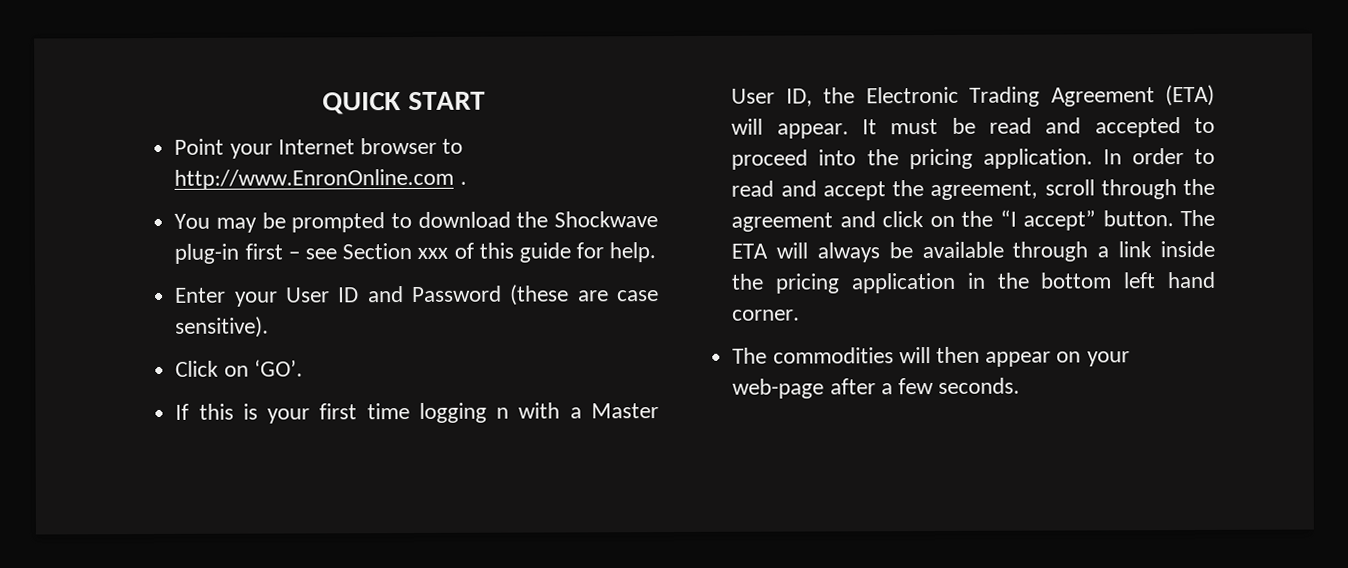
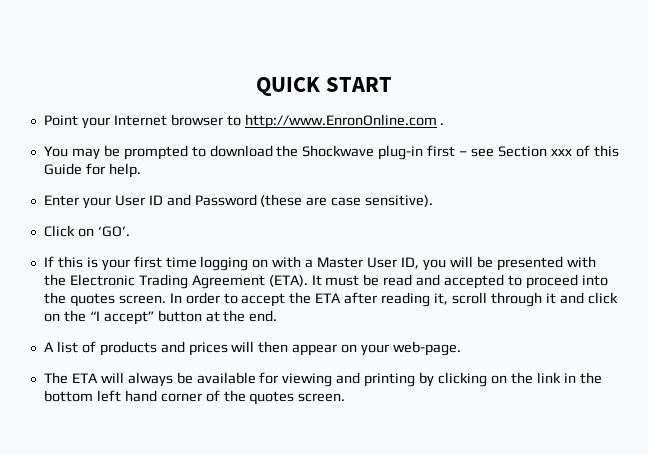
[518,242,571,263] guide -> [43,163,82,175] Guide
[496,407,510,419] n -> [252,259,269,268] on
(813, 97) none -> [422,256,596,271] you will be presented with
[1165,84,1215,107] [731,118,849,139] (ETA) will appear. -> [268,275,308,287] (ETA).
[908,148,1093,170] pricing application. -> [69,293,166,307] quotes screen.
[731,178,1215,201] [731,212,834,232] read and accept the agreement, scroll through the agreement -> [241,292,556,307] accept the ETA after reading it, scroll through it
[1102,210,1174,227] button. -> [157,310,278,322] [43,341,462,356] button at the end. // A list of products and prices will then appear on your web-page. //
[1012,240,1215,262] [731,272,956,294] through a link inside the pricing application -> [259,372,561,387] for viewing and printing by clicking on the link
[732,309,801,321] [732,346,1130,367] [732,377,1021,399] corner. // The commodities will then appear on your web-page after a few seconds. -> [160,390,346,405] corner of the quotes screen.

